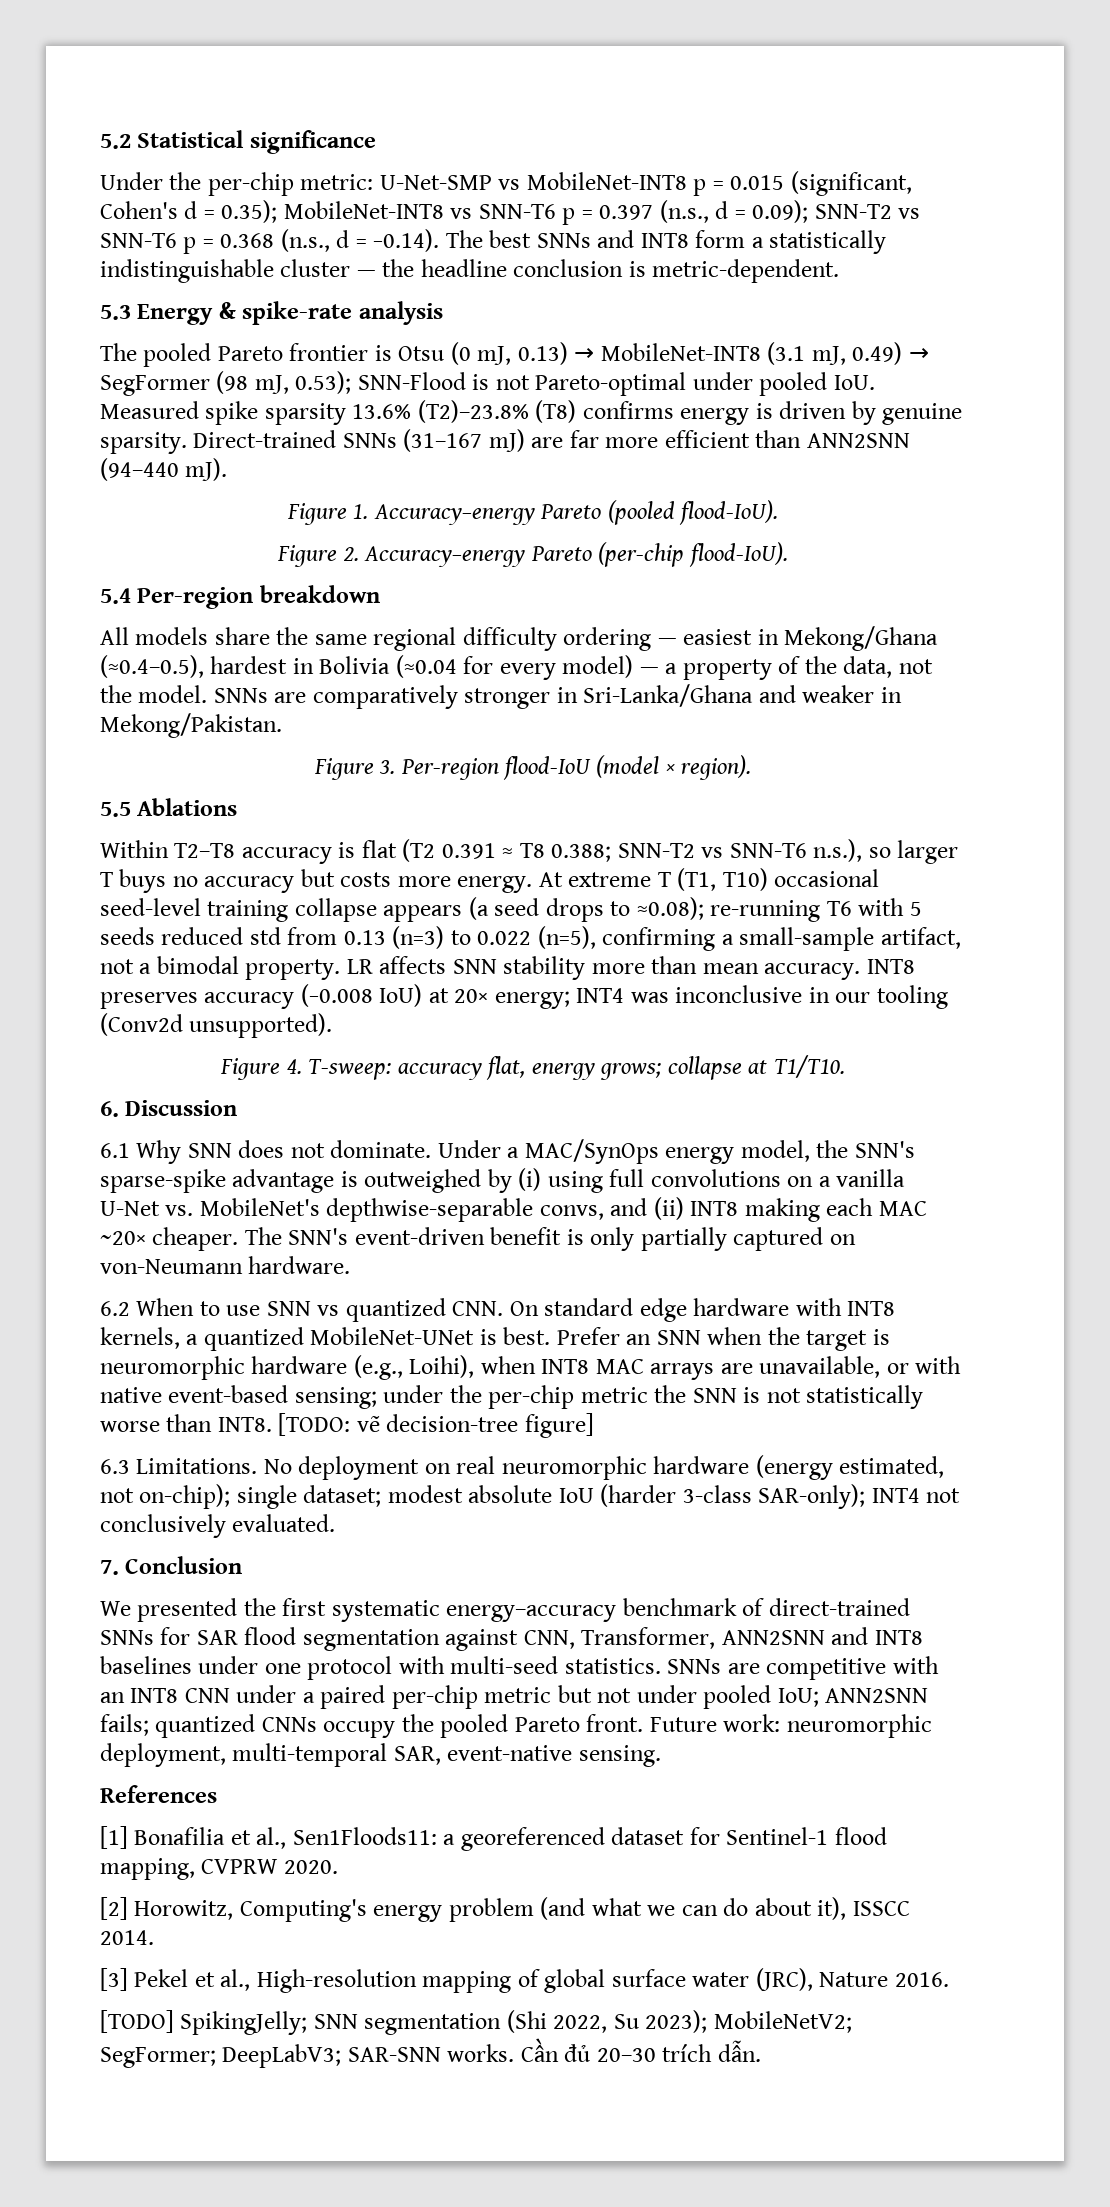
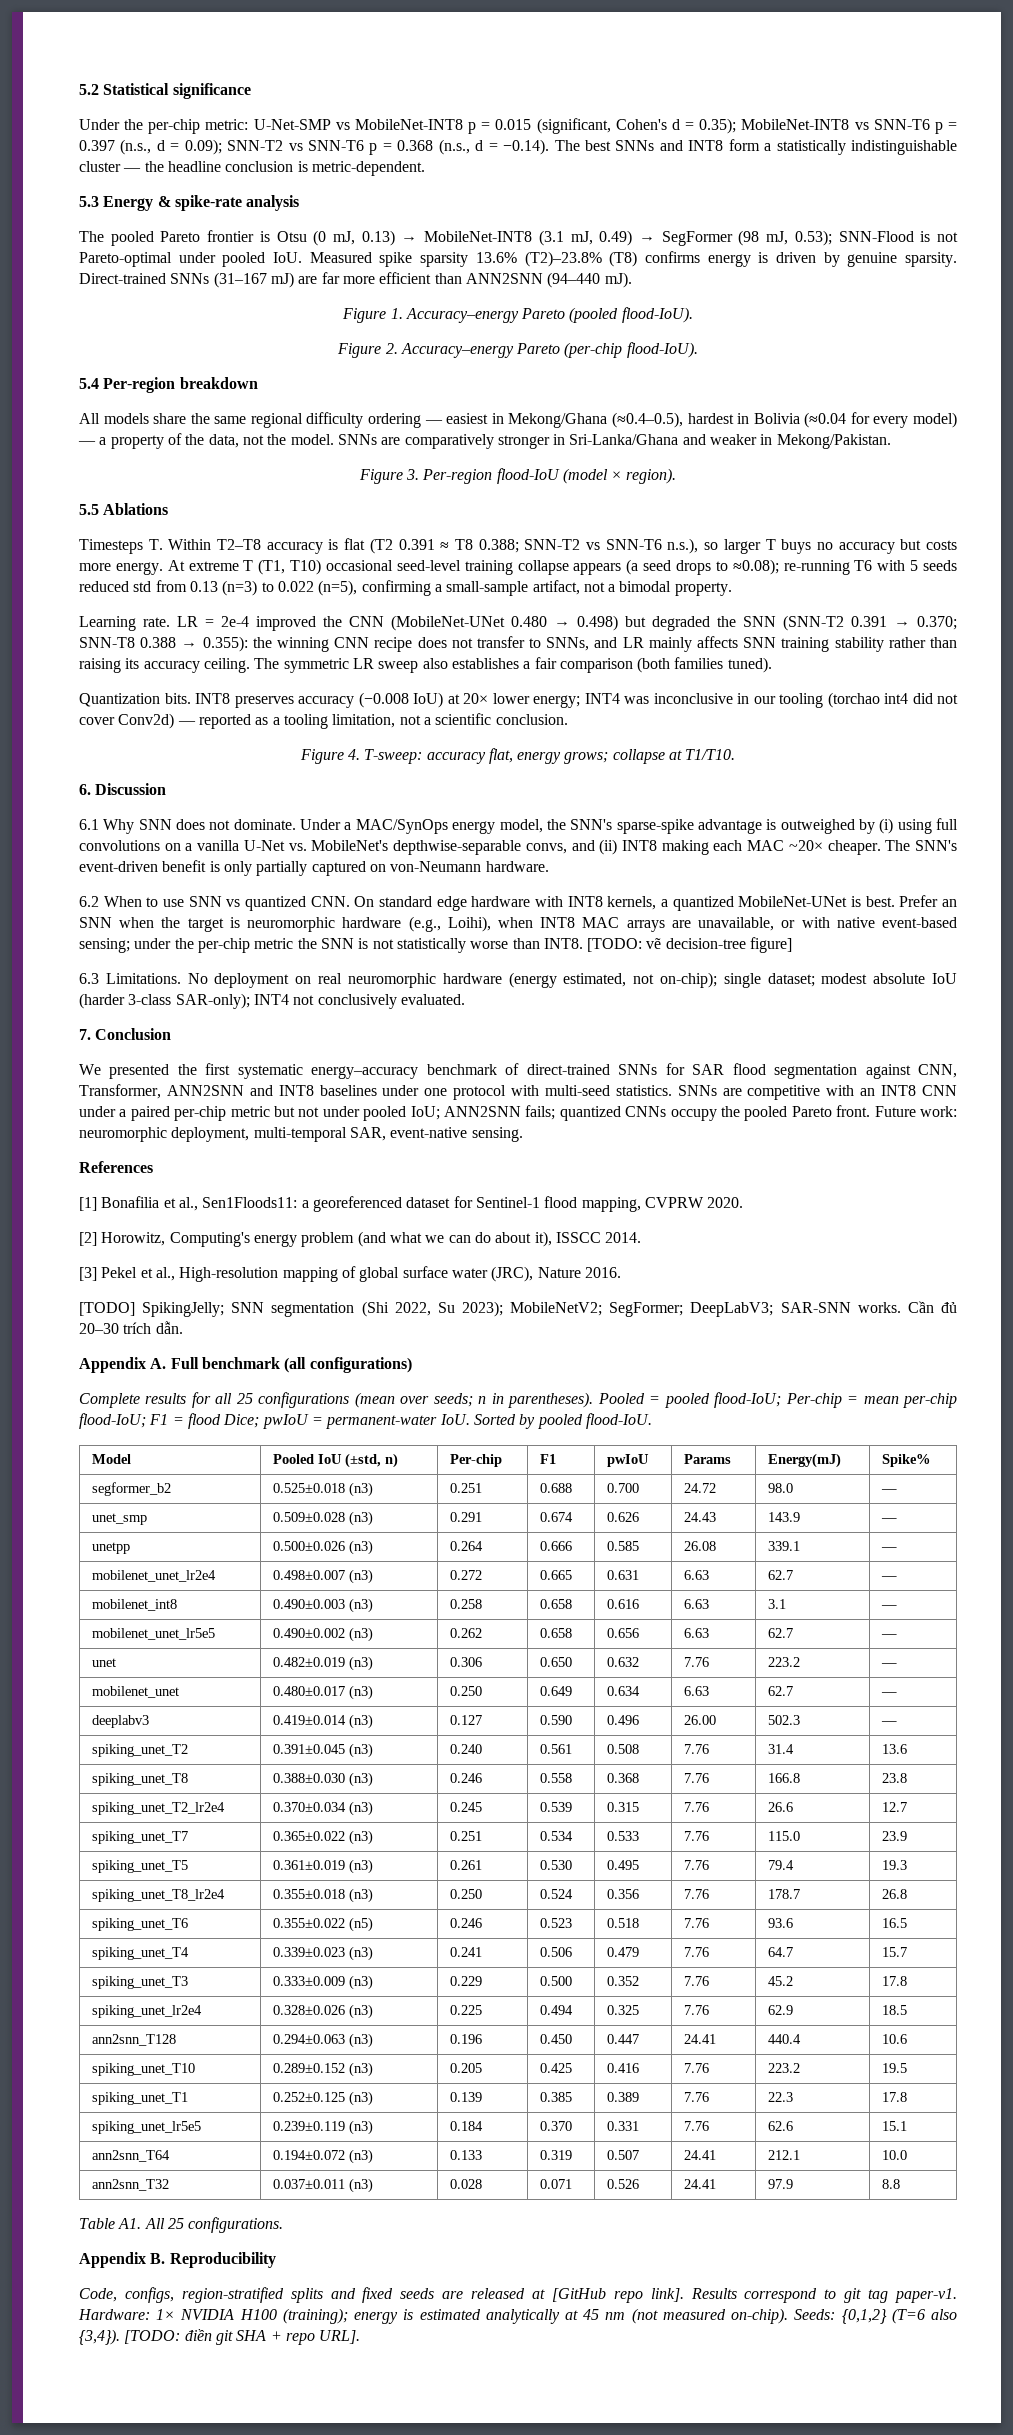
(238, 807) none -> [79,539,163,554] Timesteps T.
[346,956,861,980] LR affects SNN stability more than mean accuracy. -> [79,615,957,631] [79,636,957,652] [79,657,772,673] [79,693,191,707] // Learning rate. LR = 2e-4 improved the CNN (MobileNet-UNet 0.480 → 0.498) but degraded the SNN (SNN-T2 0.391 → 0.370; SNN-T8 0.388 → 0.355): the winning CNN recipe does not transfer to SNNs, and LR mainly affects SNN training stability rather than raising its accuracy ceiling. The symmetric LR sweep also establishes a fair comparison (both families tuned). // Quantization bits.
(489, 996) none -> [492,693,530,704] lower
[100,1013,333,1038] (Conv2d unsupported). -> [827,692,958,708] [79,713,568,729] (torchao int4 did not cover Conv2d) — reported as a tooling limitation, not a scientific conclusion.
(761, 2051) none -> [79,1357,412,1373] [79,1392,958,1408] [79,1413,652,1429] [91,1454,131,1464] [272,1453,398,1468] [449,1454,502,1467] [539,1454,556,1464] [606,1454,649,1467] [683,1454,731,1464] [767,1453,841,1468] [881,1454,931,1467] [91,1482,171,1496] [272,1482,373,1497] [449,1483,482,1493] [539,1483,572,1493] [606,1483,639,1493] [683,1483,716,1493] [767,1483,793,1493] [880,1489,897,1493] [91,1513,147,1525] [272,1511,373,1526] [449,1512,482,1522] [539,1512,573,1522] [606,1512,639,1522] [683,1512,716,1522] [767,1512,800,1522] [880,1518,897,1522] [91,1542,130,1554] [272,1540,373,1555] [449,1541,483,1551] [539,1541,572,1551] [606,1541,639,1551] [683,1541,716,1551] [767,1541,800,1551] [880,1547,897,1551] [91,1570,216,1582] [272,1569,373,1584] [449,1570,482,1580] [539,1570,572,1580] [606,1570,639,1580] [683,1570,709,1580] [767,1570,793,1580] [880,1576,897,1580] [91,1599,177,1611] [272,1598,373,1613] [449,1599,482,1609] [539,1599,572,1609] [606,1599,639,1609] [683,1599,709,1609] [767,1599,786,1609] [880,1605,897,1609] [91,1628,215,1640] [272,1627,373,1642] [449,1628,482,1638] [539,1628,572,1638] [606,1628,639,1638] [683,1628,709,1638] [767,1628,793,1638] [880,1634,897,1638] [91,1658,116,1667] [272,1656,373,1671] [449,1657,482,1667] [539,1657,572,1667] [606,1657,639,1667] [683,1657,709,1667] [767,1657,800,1667] [880,1663,897,1667] [91,1686,179,1698] [272,1685,373,1700] [449,1686,482,1696] [539,1686,572,1696] [606,1686,640,1696] [683,1686,709,1696] [767,1686,793,1696] [880,1692,897,1696] [91,1715,149,1728] [272,1714,373,1729] [449,1715,482,1725] [539,1715,572,1725] [606,1715,639,1725] [683,1715,716,1725] [767,1715,800,1725] [880,1721,897,1725] [91,1744,188,1757] [272,1743,373,1758] [449,1744,482,1754] [539,1744,572,1754] [606,1744,639,1754] [683,1744,709,1754] [767,1744,794,1754] [881,1744,907,1754] [91,1773,188,1786] [272,1772,373,1787] [449,1773,482,1783] [539,1773,572,1783] [606,1773,639,1783] [683,1773,709,1783] [767,1773,800,1783] [881,1773,907,1783] [91,1802,225,1815] [272,1801,373,1816] [449,1802,482,1812] [539,1802,572,1812] [606,1802,639,1812] [683,1802,709,1812] [767,1802,793,1812] [881,1802,907,1812] [91,1831,188,1844] [272,1830,373,1845] [449,1831,482,1841] [539,1831,573,1841] [606,1831,639,1841] [683,1831,709,1841] [767,1831,800,1841] [881,1831,907,1841] [91,1860,188,1873] [272,1859,373,1874] [449,1860,482,1870] [539,1860,572,1870] [606,1860,639,1870] [683,1860,709,1870] [767,1860,794,1870] [881,1860,907,1870] [91,1889,225,1902] [272,1888,373,1903] [449,1889,482,1899] [539,1889,573,1899] [606,1889,639,1899] [683,1889,709,1899] [767,1889,800,1899] [881,1889,907,1899] [91,1918,188,1931] [272,1917,373,1932] [449,1918,482,1928] [539,1918,572,1928] [606,1918,639,1928] [683,1918,709,1928] [767,1918,793,1928] [881,1918,907,1928] [91,1947,189,1960] [272,1946,373,1961] [449,1947,482,1957] [539,1947,572,1957] [606,1947,639,1957] [683,1947,709,1957] [767,1947,793,1957] [881,1947,907,1957] [91,1976,188,1989] [272,1975,373,1990] [449,1976,482,1986] [539,1976,572,1986] [606,1976,639,1986] [683,1976,709,1986] [767,1976,793,1986] [881,1976,907,1986] [91,2005,202,2018] [272,2004,373,2019] [449,2005,482,2015] [539,2005,573,2015] [606,2005,639,2015] [683,2005,709,2015] [767,2005,793,2015] [881,2005,907,2015] [91,2034,176,2046] [272,2033,373,2048] [449,2034,482,2044] [539,2034,572,2044] [606,2034,639,2044] [683,2034,716,2044] [767,2034,801,2044] [881,2034,907,2044] [91,2063,195,2076] [272,2062,373,2077] [449,2063,482,2073] [539,2063,572,2073] [606,2063,639,2073] [683,2063,709,2073] [767,2063,800,2073] [881,2063,907,2073] [91,2092,188,2105] [272,2091,373,2106] [449,2092,482,2102] [539,2092,572,2102] [606,2092,639,2102] [683,2092,709,2102] [767,2092,793,2102] [881,2092,907,2102] [91,2121,201,2134] [272,2120,373,2135] [449,2121,483,2131] [539,2121,572,2131] [606,2121,639,2131] [683,2121,709,2131] [767,2121,793,2131] [881,2121,907,2131] [91,2150,170,2162] [272,2149,373,2164] [449,2150,482,2160] [539,2150,572,2160] [606,2150,639,2160] [683,2150,716,2160] [767,2150,800,2160] [881,2150,907,2160] [91,2179,169,2191] [272,2178,373,2193] [449,2179,482,2189] [539,2179,572,2189] [606,2179,639,2189] [683,2179,716,2189] [767,2179,793,2189] [881,2179,900,2189] [79,2217,284,2233] [79,2252,276,2268] [79,2287,958,2303] [78,2308,957,2324] [79,2329,361,2345] // Appendix A. Full benchmark (all configurations) // Complete results for all 25 configurations (mean over seeds; n in parentheses). Pooled = pooled flood-IoU; Per-chip = mean per-chip flood-IoU; F1 = flood Dice; pwIoU = permanent-water IoU. Sorted by pooled flood-IoU. // Model | Pooled IoU (±std, n) | Per-chip | F1 | pwIoU | Params | Energy(mJ) | Spike% // segformer_b2 | 0.525±0.018 (n3) | 0.251 | 0.688 | 0.700 | 24.72 | 98.0 | — // unet_smp | 0.509±0.028 (n3) | 0.291 | 0.674 | 0.626 | 24.43 | 143.9 | — // unetpp | 0.500±0.026 (n3) | 0.264 | 0.666 | 0.585 | 26.08 | 339.1 | — // mobilenet_unet_lr2e4 | 0.498±0.007 (n3) | 0.272 | 0.665 | 0.631 | 6.63 | 62.7 | — // mobilenet_int8 | 0.490±0.003 (n3) | 0.258 | 0.658 | 0.616 | 6.63 | 3.1 | — // mobilenet_unet_lr5e5 | 0.490±0.002 (n3) | 0.262 | 0.658 | 0.656 | 6.63 | 62.7 | — // unet | 0.482±0.019 (n3) | 0.306 | 0.650 | 0.632 | 7.76 | 223.2 | — // mobilenet_unet | 0.480±0.017 (n3) | 0.250 | 0.649 | 0.634 | 6.63 | 62.7 | — // deeplabv3 | 0.419±0.014 (n3) | 0.127 | 0.590 | 0.496 | 26.00 | 502.3 | — // spiking_unet_T2 | 0.391±0.045 (n3) | 0.240 | 0.561 | 0.508 | 7.76 | 31.4 | 13.6 // spiking_unet_T8 | 0.388±0.030 (n3) | 0.246 | 0.558 | 0.368 | 7.76 | 166.8 | 23.8 // spiking_unet_T2_lr2e4 | 0.370±0.034 (n3) | 0.245 | 0.539 | 0.315 | 7.76 | 26.6 | 12.7 // spiking_unet_T7 | 0.365±0.022 (n3) | 0.251 | 0.534 | 0.533 | 7.76 | 115.0 | 23.9 // spiking_unet_T5 | 0.361±0.019 (n3) | 0.261 | 0.530 | 0.495 | 7.76 | 79.4 | 19.3 // spiking_unet_T8_lr2e4 | 0.355±0.018 (n3) | 0.250 | 0.524 | 0.356 | 7.76 | 178.7 | 26.8 // spiking_unet_T6 | 0.355±0.022 (n5) | 0.246 | 0.523 | 0.518 | 7.76 | 93.6 | 16.5 // spiking_unet_T4 | 0.339±0.023 (n3) | 0.241 | 0.506 | 0.479 | 7.76 | 64.7 | 15.7 // spiking_unet_T3 | 0.333±0.009 (n3) | 0.229 | 0.500 | 0.352 | 7.76 | 45.2 | 17.8 // spiking_unet_lr2e4 | 0.328±0.026 (n3) | 0.225 | 0.494 | 0.325 | 7.76 | 62.9 | 18.5 // ann2snn_T128 | 0.294±0.063 (n3) | 0.196 | 0.450 | 0.447 | 24.41 | 440.4 | 10.6 // spiking_unet_T10 | 0.289±0.152 (n3) | 0.205 | 0.425 | 0.416 | 7.76 | 223.2 | 19.5 // spiking_unet_T1 | 0.252±0.125 (n3) | 0.139 | 0.385 | 0.389 | 7.76 | 22.3 | 17.8 // spiking_unet_lr5e5 | 0.239±0.119 (n3) | 0.184 | 0.370 | 0.331 | 7.76 | 62.6 | 15.1 // ann2snn_T64 | 0.194±0.072 (n3) | 0.133 | 0.319 | 0.507 | 24.41 | 212.1 | 10.0 // ann2snn_T32 | 0.037±0.011 (n3) | 0.028 | 0.071 | 0.526 | 24.41 | 97.9 | 8.8 // Table A1. All 25 configurations. // Appendix B. Reproducibility // Code, configs, region-stratified splits and fixed seeds are released at [GitHub repo link]. Results correspond to git tag paper-v1. Hardware: 1× NVIDIA H100 (training); energy is estimated analytically at 45 nm (not measured on-chip). Seeds: {0,1,2} (T=6 also {3,4}). [TODO: điền git SHA + repo URL].

